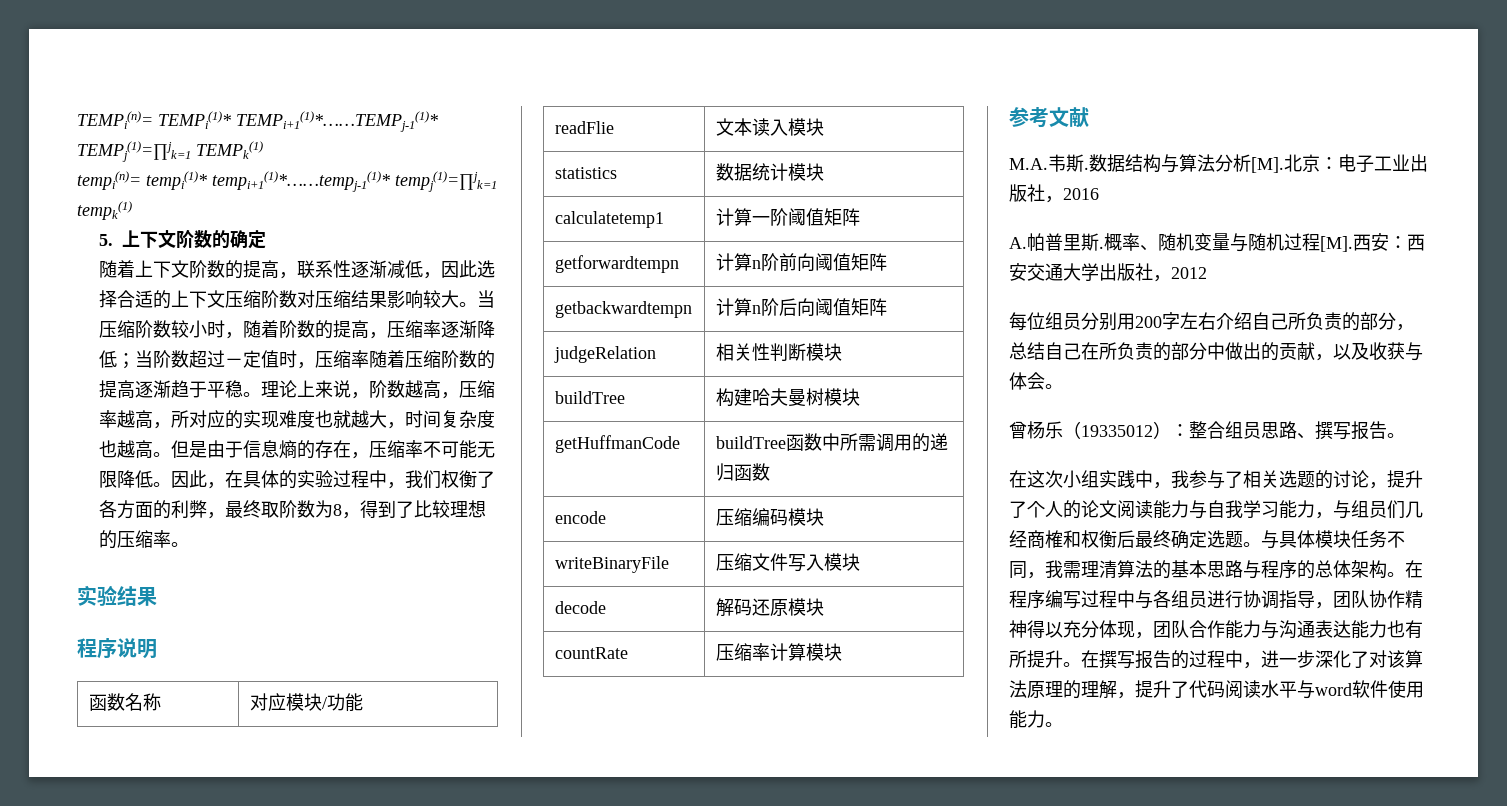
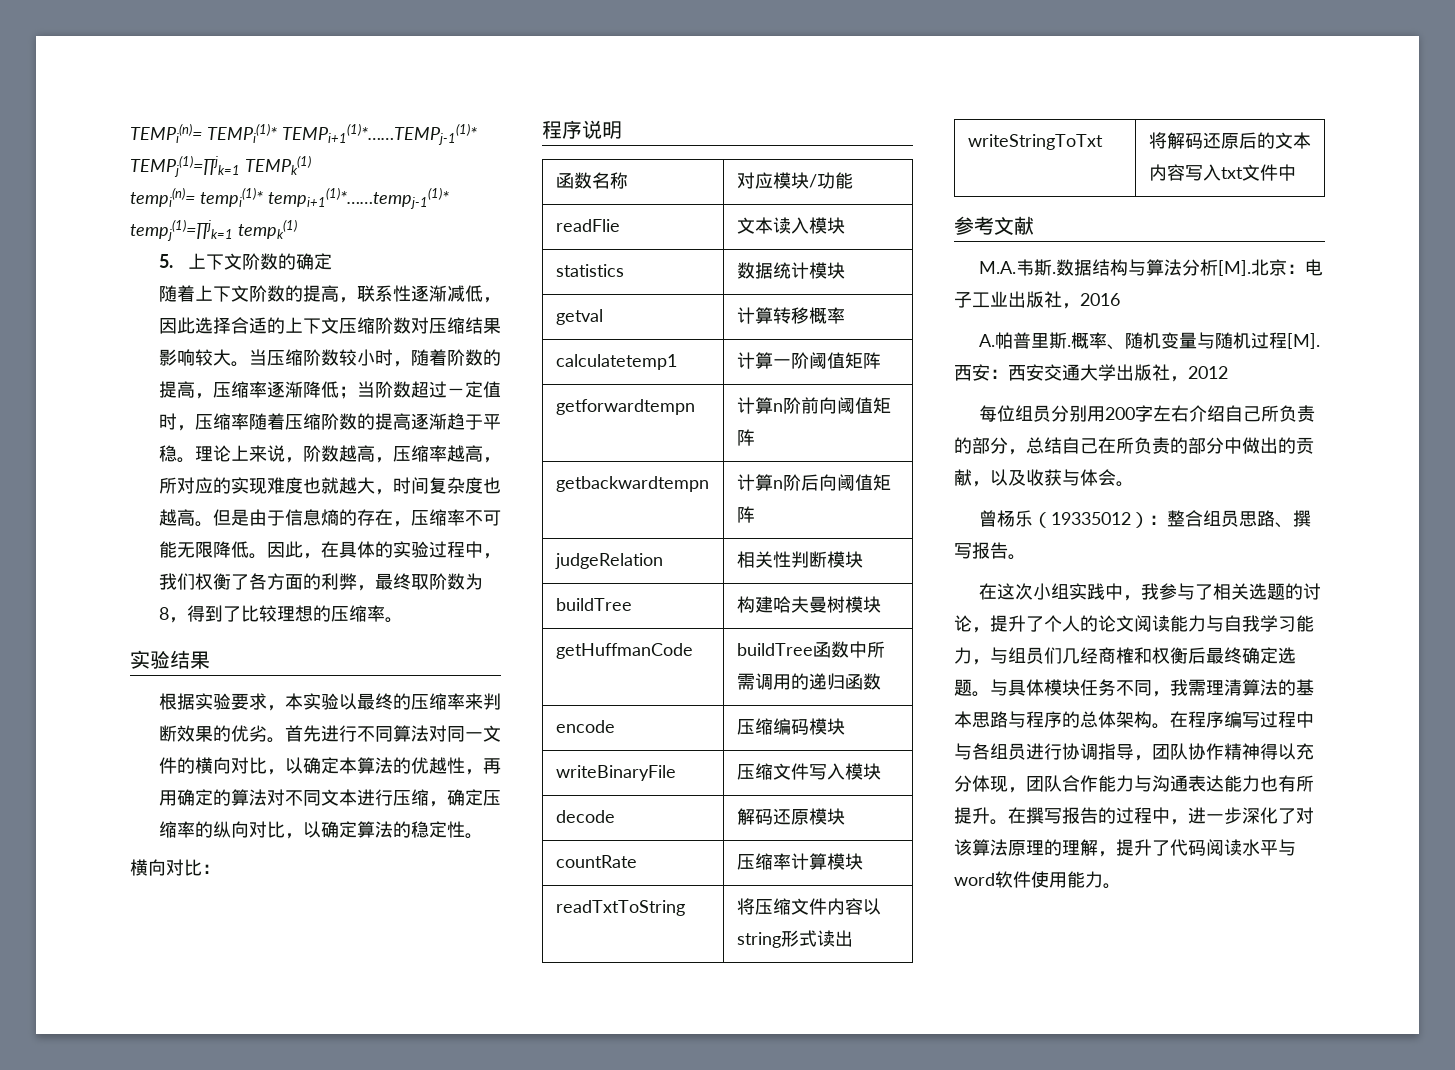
(157, 596) none -> [158,693,501,711] [158,725,501,743] [158,757,501,775] [158,789,501,807] [158,821,483,839] [130,859,220,876] // 根据实验要求，本实验以最终的压缩率来判断效果的优劣。首先进行不同算法对同一文件的横向对比，以确定本算法的优越性，再用确定的算法对不同文本进行压缩，确定压缩率的纵向对比，以确定算法的稳定性。 // 横向对比：
(824, 172) none -> [555,309,603,325] [736,307,845,324] // getval | 计算转移概率
(842, 652) none -> [555,900,685,916] [736,898,881,915] [736,930,853,948] [967,134,1103,150] [1148,132,1311,149] [1148,164,1296,181] // readTxtToString | 将压缩文件内容以string形式读出 // writeStringToTxt | 将解码还原后的文本内容写入txt文件中

